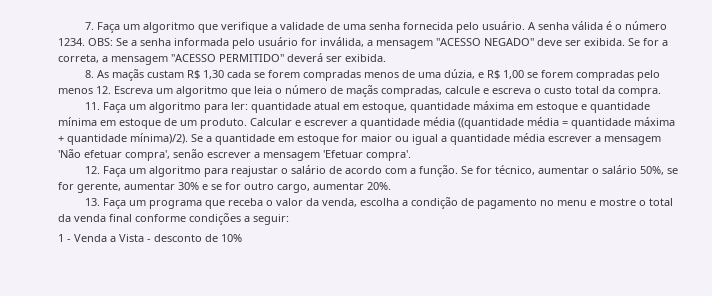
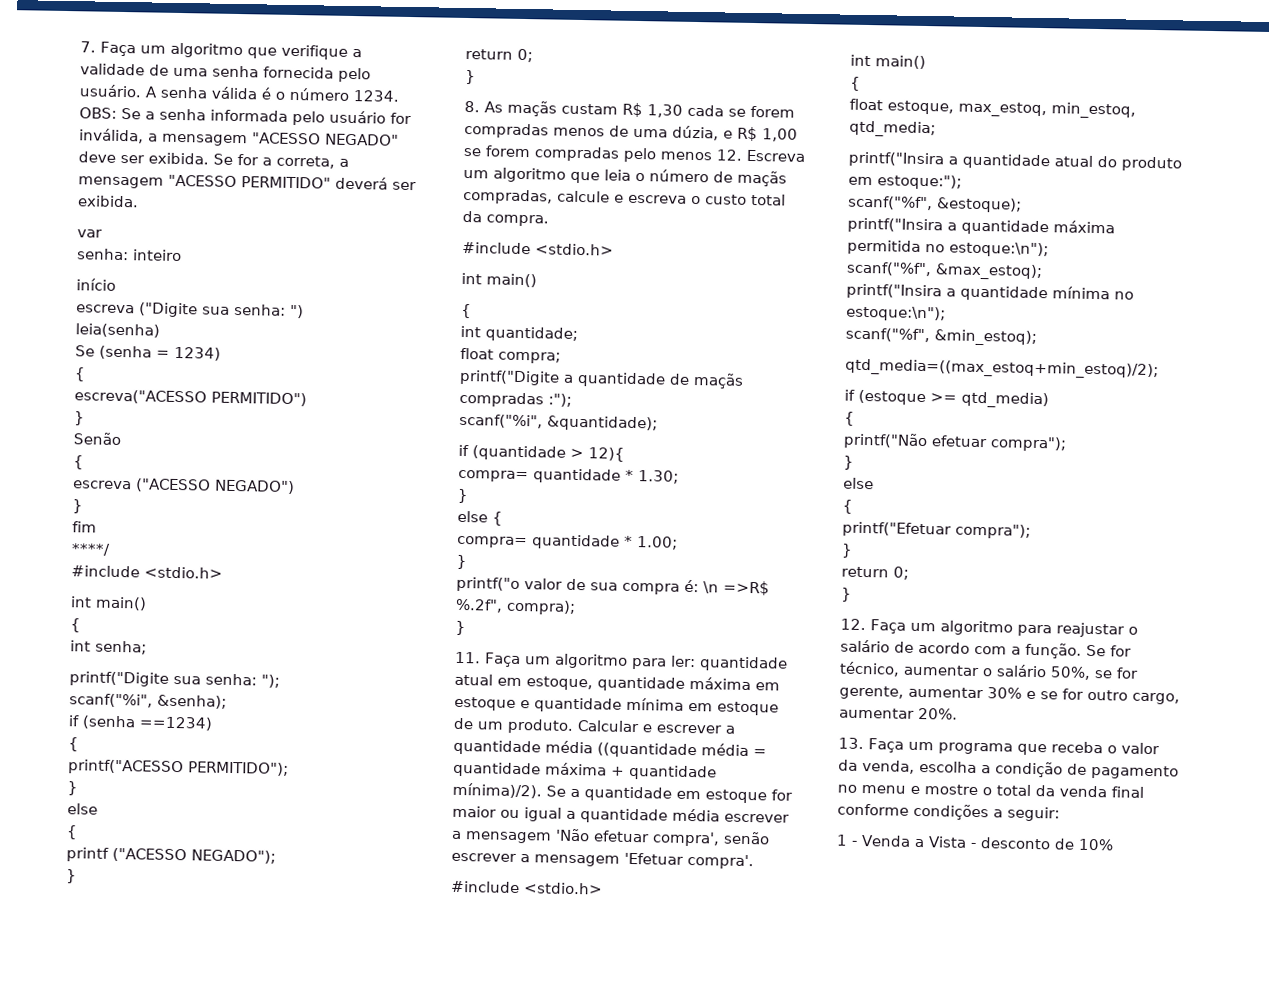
(386, 58) none -> [77,229,103,238] [77,248,182,262] [76,278,116,291] [76,302,304,319] [75,323,160,338] [75,345,221,361] [74,367,86,382] [74,389,307,407] [74,411,85,426] [73,432,121,446] [73,455,84,470] [73,478,295,495] [72,499,83,514] [72,521,97,533] [71,543,111,556] [71,565,223,579] [70,596,147,611] [70,618,81,633] [70,640,147,655] [69,671,280,688] [69,693,227,709] [68,715,213,731] [68,737,79,752] [68,759,289,776] [67,781,78,796] [67,803,98,815] [66,825,78,840] [66,847,276,864] [66,869,77,884] [465,48,533,63] [465,69,476,85] // var // senha: inteiro // início // escreva ("Digite sua senha: ") // leia(senha) // Se (senha = 1234) // { // escreva("ACESSO PERMITIDO") // } // Senão // { // escreva ("ACESSO NEGADO") // } // fim // ****/ // #include <stdio.h> // int main() // { // int senha; // printf("Digite sua senha: "); // scanf("%i", &senha); // if (senha ==1234) // { // printf("ACESSO PERMITIDO"); // } // else // { // printf ("ACESSO NEGADO"); // } // return 0; // }
(661, 92) none -> [462,241,614,256] [461,272,537,288] [461,303,472,319] [460,325,578,342] [460,347,561,364] [459,369,744,389] [459,391,572,408] [459,413,658,432] [458,444,625,462] [458,468,679,484] [457,488,469,504] [457,510,503,526] [457,534,678,550] [456,554,467,570] [456,576,770,596] [455,598,576,615] [455,620,466,636] // #include <stdio.h> // int main() // { // int quantidade; // float compra; // printf("Digite a quantidade de maçãs compradas :"); // scanf("%i", &quantidade); // if (quantidade > 12){ // compra= quantidade * 1.30; // } // else { // compra= quantidade * 1.00; // } // printf("o valor de sua compra é: \n =>R$ %.2f", compra); // }
(411, 155) none -> [451,880,603,895] [850,54,926,70] [850,76,861,91] [849,98,1136,119] [849,120,936,138] [848,151,1182,172] [848,174,962,190] [848,195,1022,213] [847,217,1115,236] [847,239,1049,258] [846,261,1043,281] [846,283,1134,302] [846,305,946,322] [845,327,1037,346] [845,358,1159,380] [844,389,1049,409] [844,411,855,426] [843,432,1067,452] [843,455,854,470] [843,477,874,490] [842,499,853,514] [842,521,1031,539] [841,543,853,558] [841,566,909,580] [841,587,852,602] // #include <stdio.h> // int main() // { // float estoque, max_estoq, min_estoq, qtd_media; // printf("Insira a quantidade atual do produto em estoque:"); // scanf("%f", &estoque); // printf("Insira a quantidade máxima permitida no estoque:\n"); // scanf("%f", &max_estoq); // printf("Insira a quantidade mínima no estoque:\n"); // scanf("%f", &min_estoq); // qtd_media=((max_estoq+min_estoq)/2); // if (estoque >= qtd_media) // { // printf("Não efetuar compra"); // } // else // { // printf("Efetuar compra"); // } // return 0; // }

